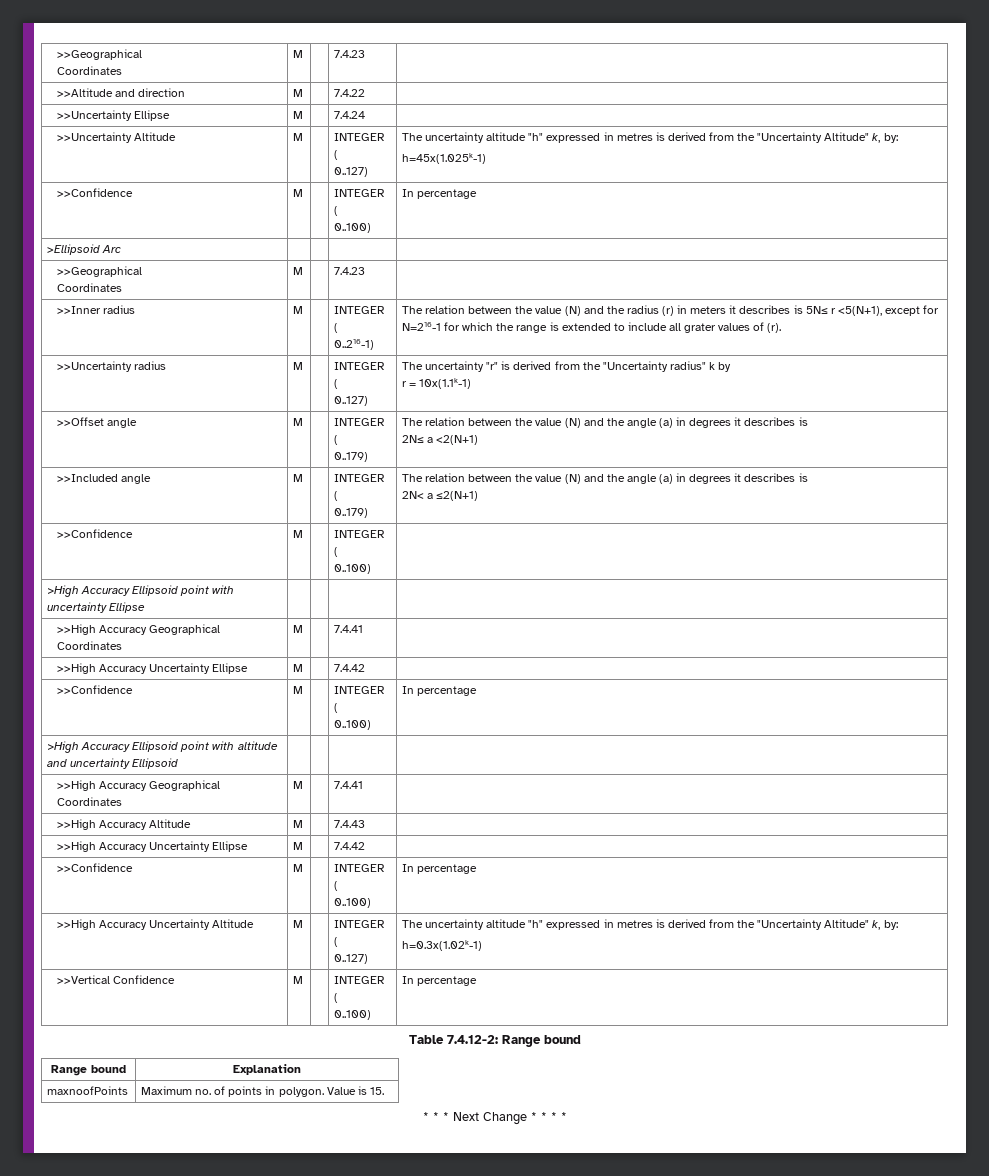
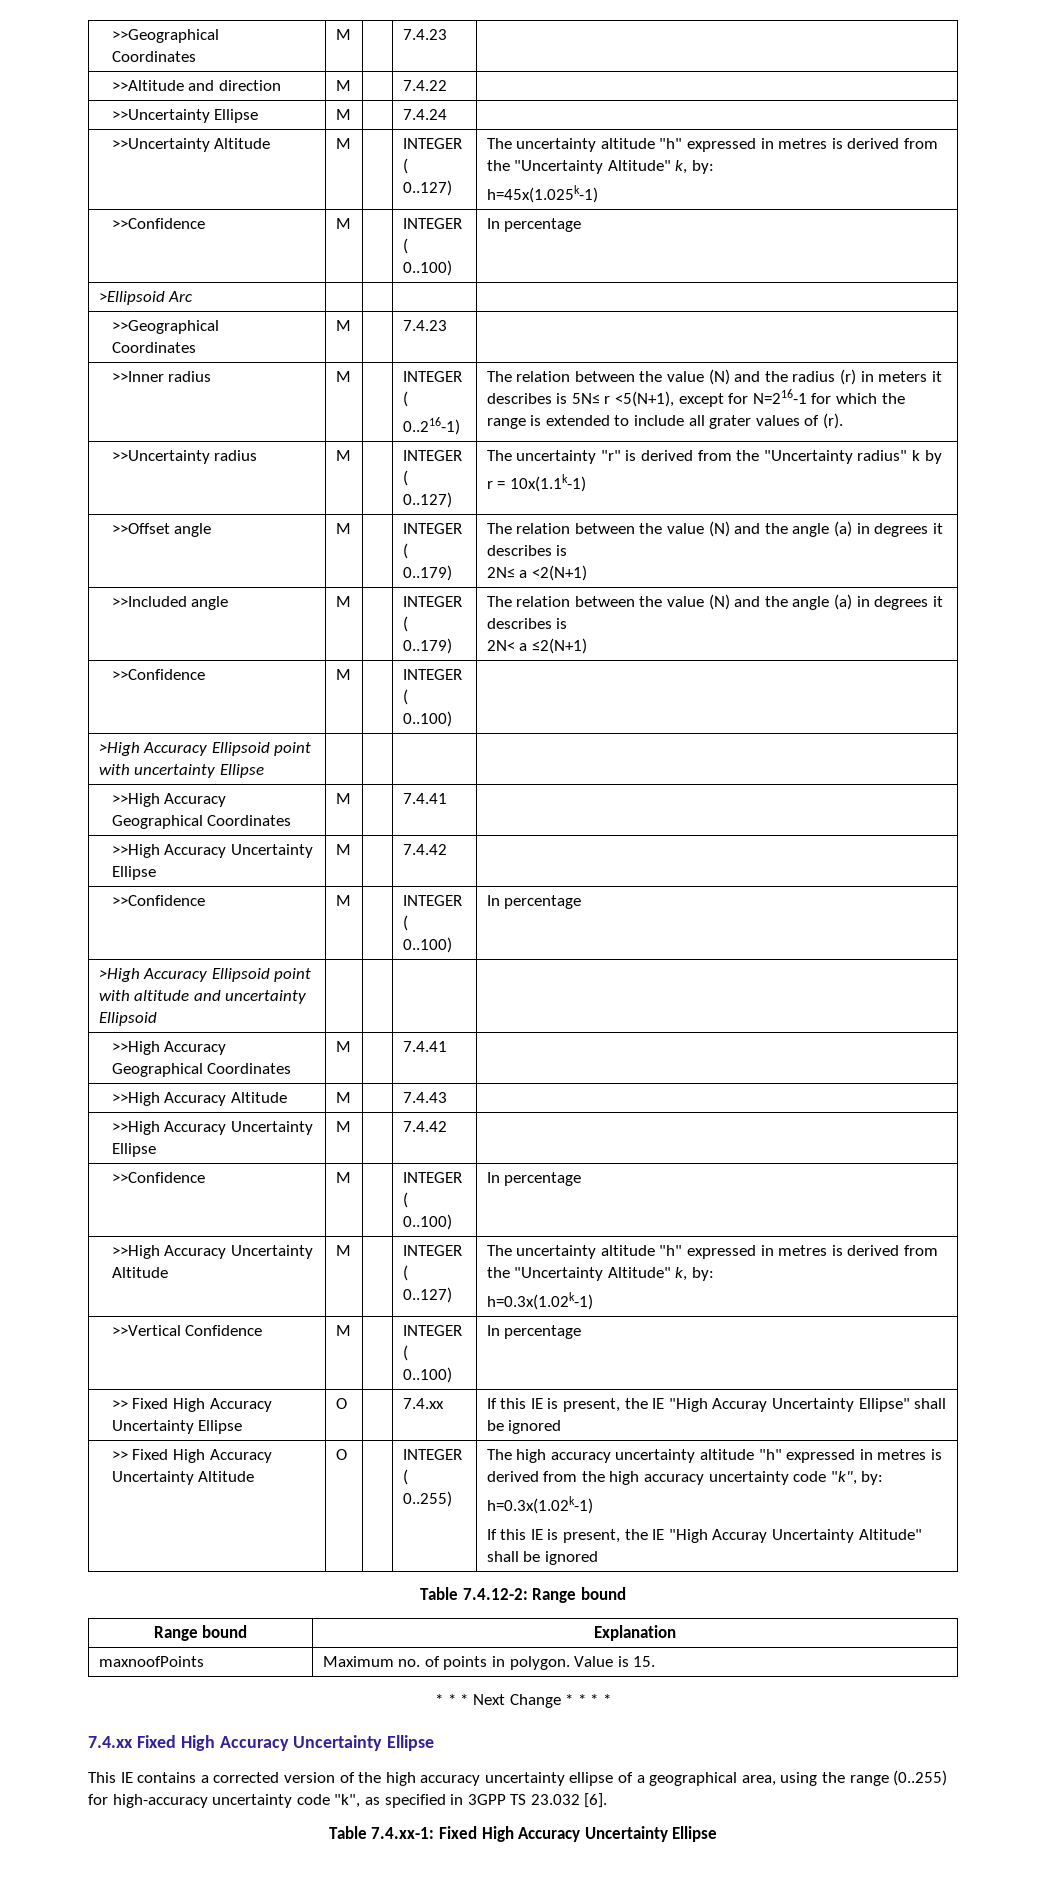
(478, 981) none -> [111,1398,272,1412] [111,1420,243,1434] [335,1398,347,1409] [402,1398,444,1409] [486,1398,947,1412] [486,1420,562,1434] [111,1449,272,1463] [111,1471,255,1485] [335,1449,347,1460] [402,1449,462,1460] [402,1469,408,1485] [402,1491,452,1507] [486,1449,942,1463] [486,1471,884,1485] [486,1496,593,1514] [486,1529,922,1543] [486,1551,598,1565] // >> Fixed High Accuracy Uncertainty Ellipse | O | | 7.4.xx | If this IE is present, the IE "High Accuray Uncertainty Ellipse" shall be ignored // >> Fixed High Accuracy Uncertainty Altitude | O | | INTEGER ( // 0..255) | The high accuracy uncertainty altitude "h" expressed in metres is derived from the high accuracy uncertainty code "k", by: // h=0.3x(1.02k-1) // If this IE is present, the IE "High Accuray Uncertainty Altitude" shall be ignored
(567, 1116) none -> [88,1735,435,1751] [88,1770,948,1786] [88,1793,608,1808] [328,1826,718,1842] // 7.4.xx Fixed High Accuracy Uncertainty Ellipse // This IE contains a corrected version of the high accuracy uncertainty ellipse of a geographical area, using the range (0..255) for high-accuracy uncertainty code "k", as specified in 3GPP TS 23.032 [6]. // Table 7.4.xx-1: Fixed High Accuracy Uncertainty Ellipse

